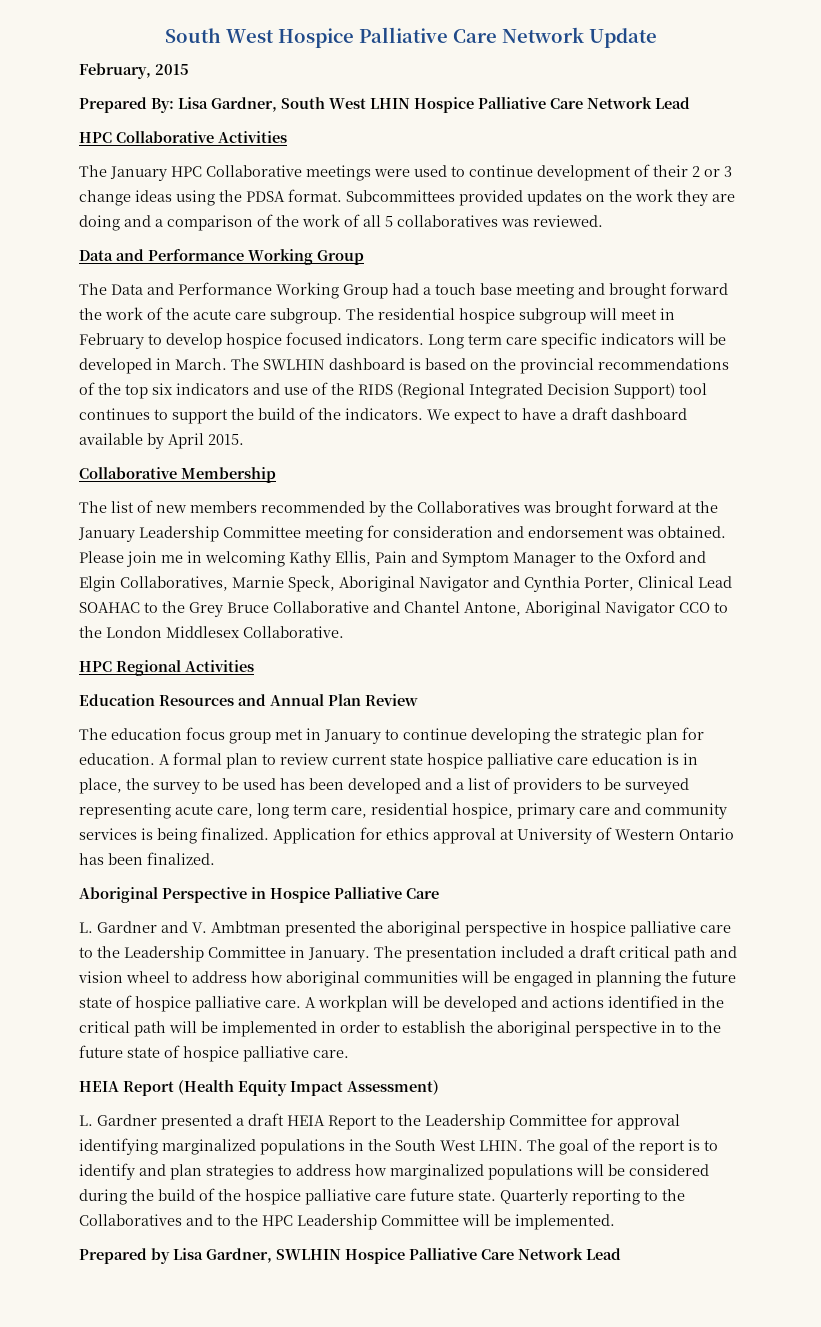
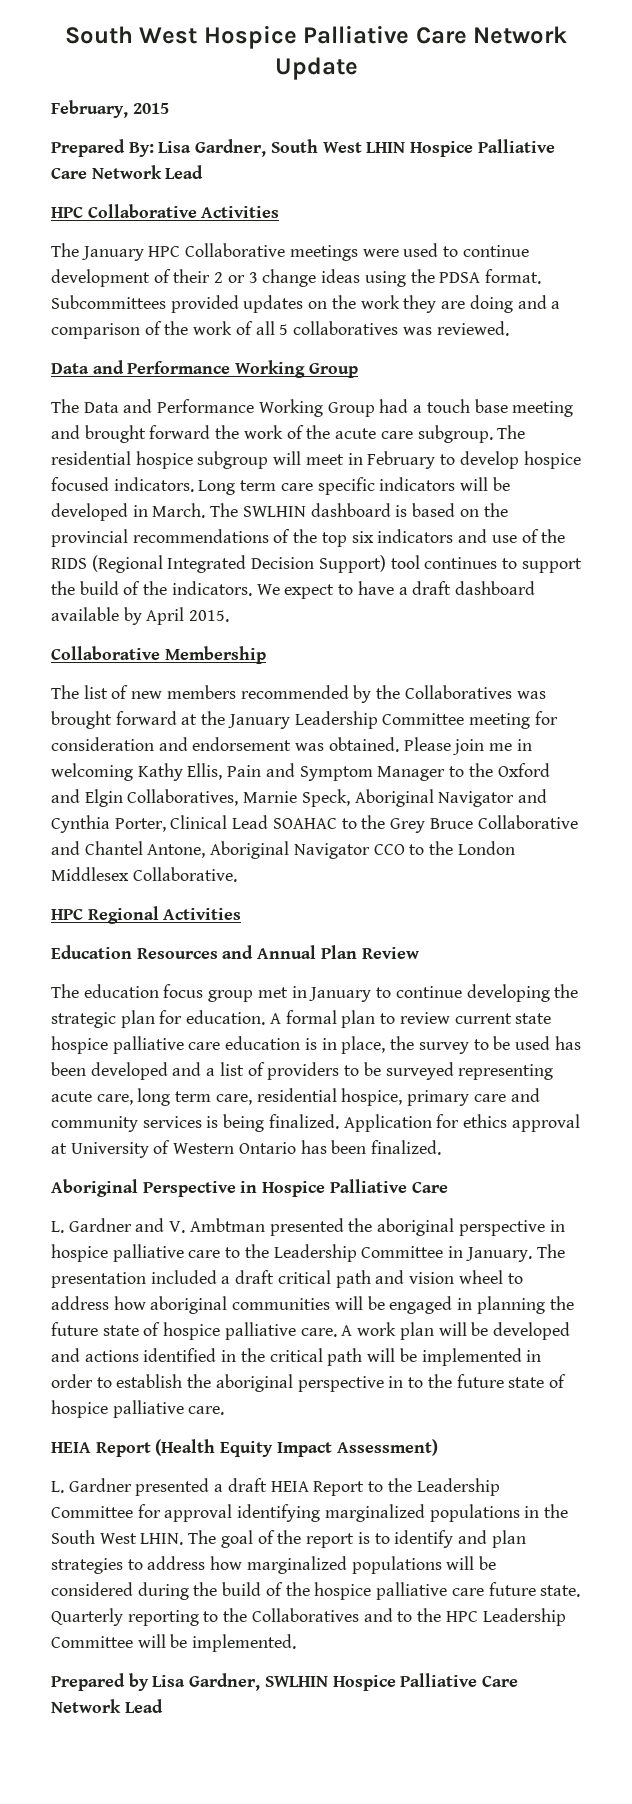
[318,995,388,1012] workplan -> [357,1322,434,1340] work plan

